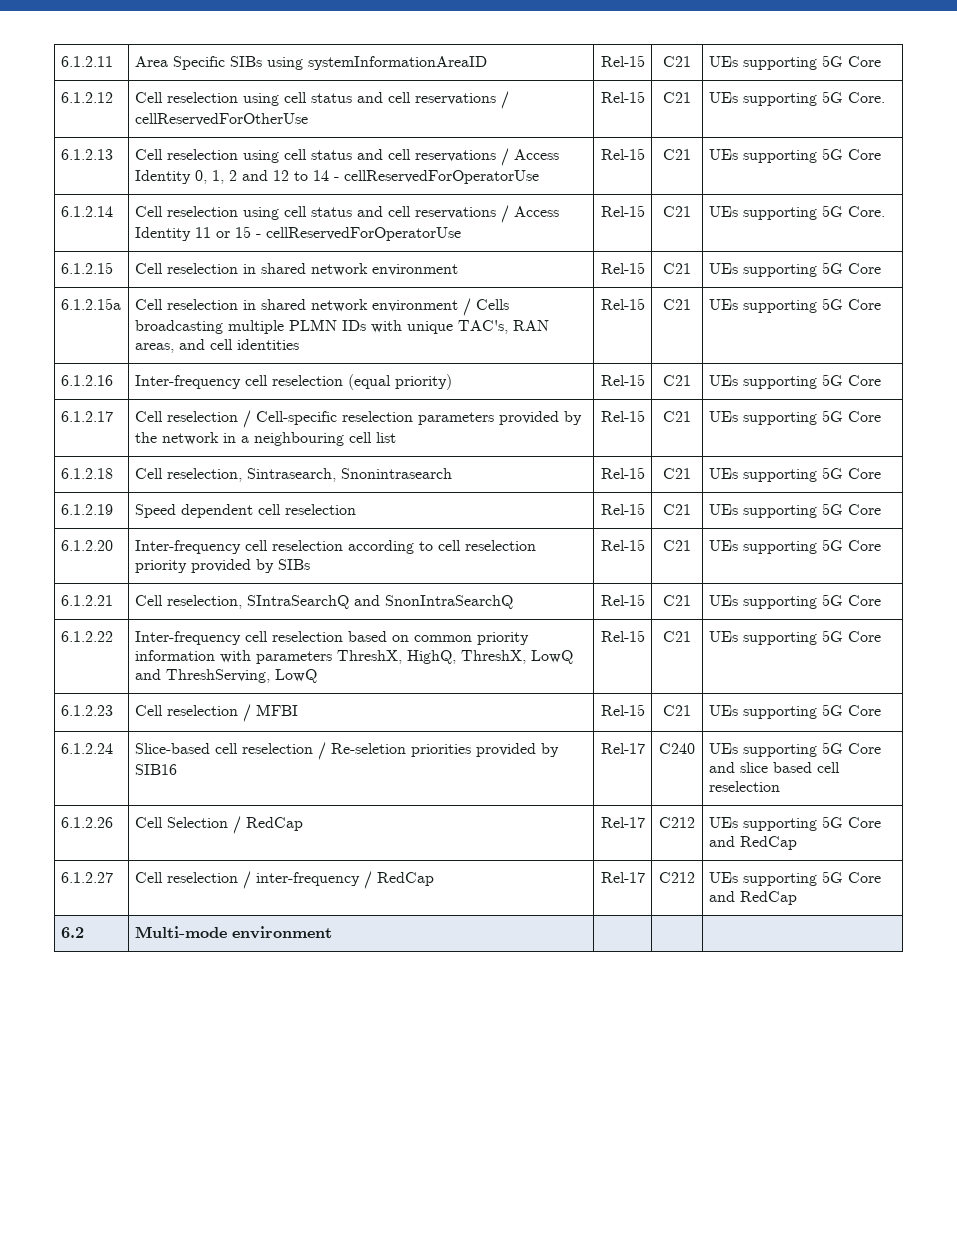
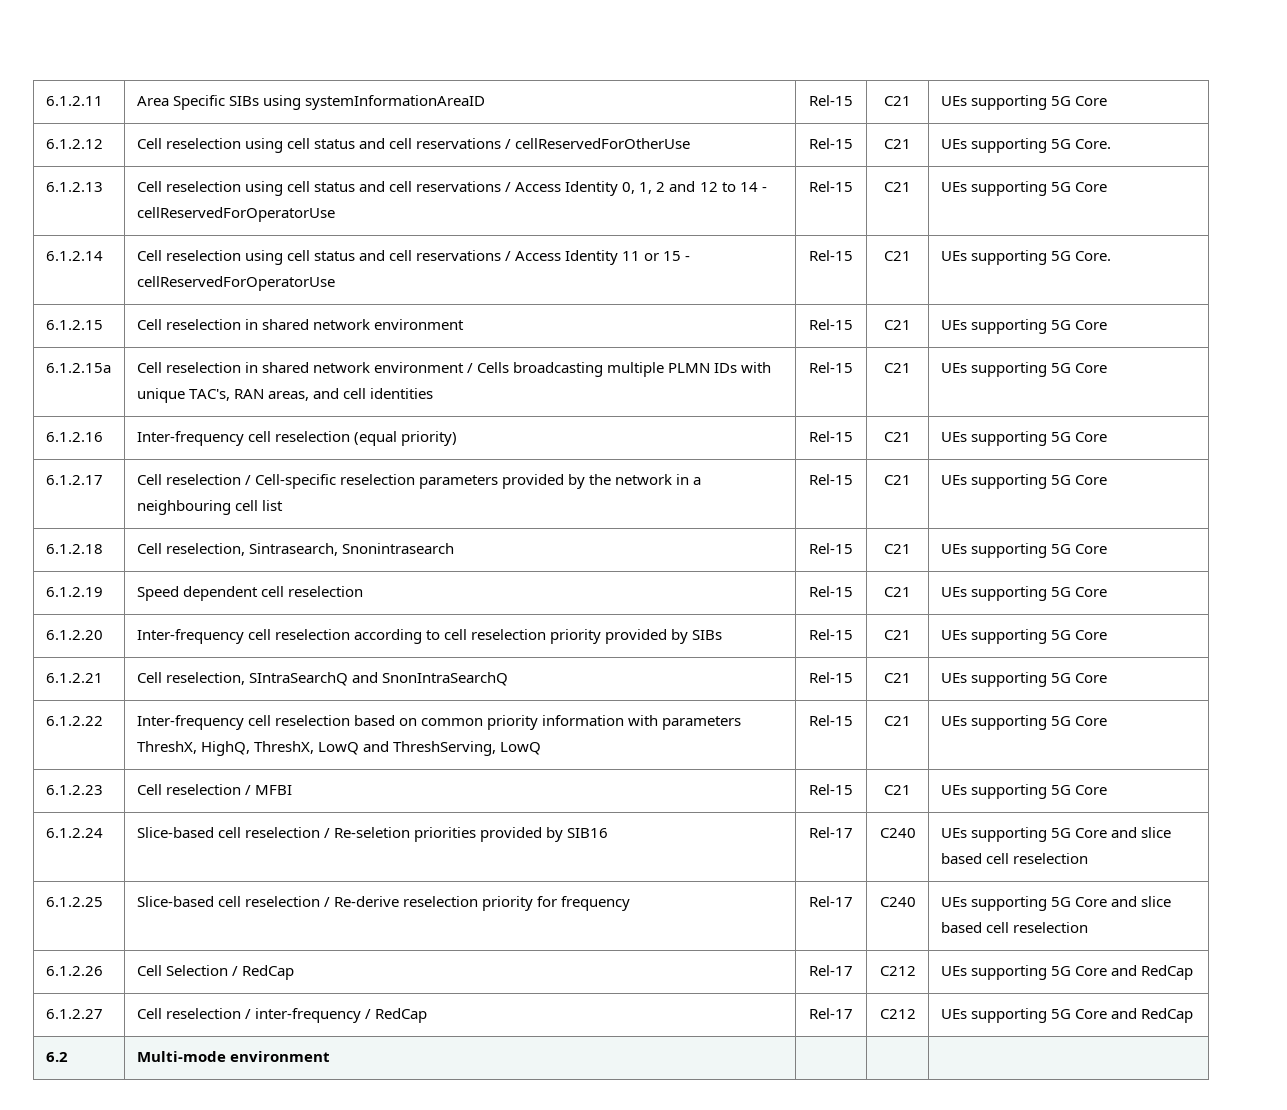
(780, 786) none -> [45,897,103,907] [136,896,631,911] [809,896,853,907] [879,897,916,907] [940,896,1172,911] [940,922,1088,933] // 6.1.2.25 | Slice-based cell reselection / Re-derive reselection priority for frequency | Rel-17 | C240 | UEs supporting 5G Core and slice based cell reselection

